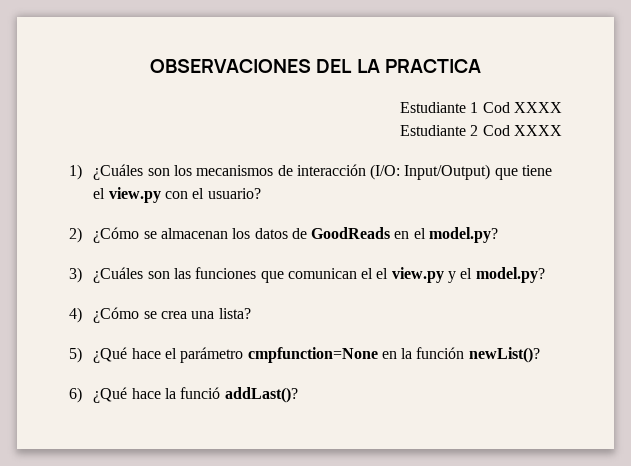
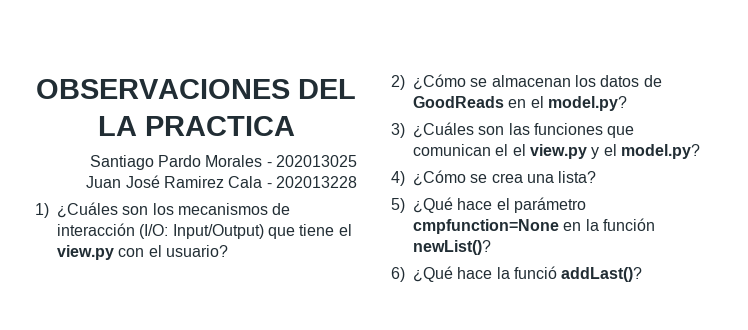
[400,102,562,113] [400,125,562,136] Estudiante 1 Cod XXXX // Estudiante 2 Cod XXXX -> [89,155,357,170] [86,175,357,188] Santiago Pardo Morales - 202013025 // Juan José Ramirez Cala - 202013228

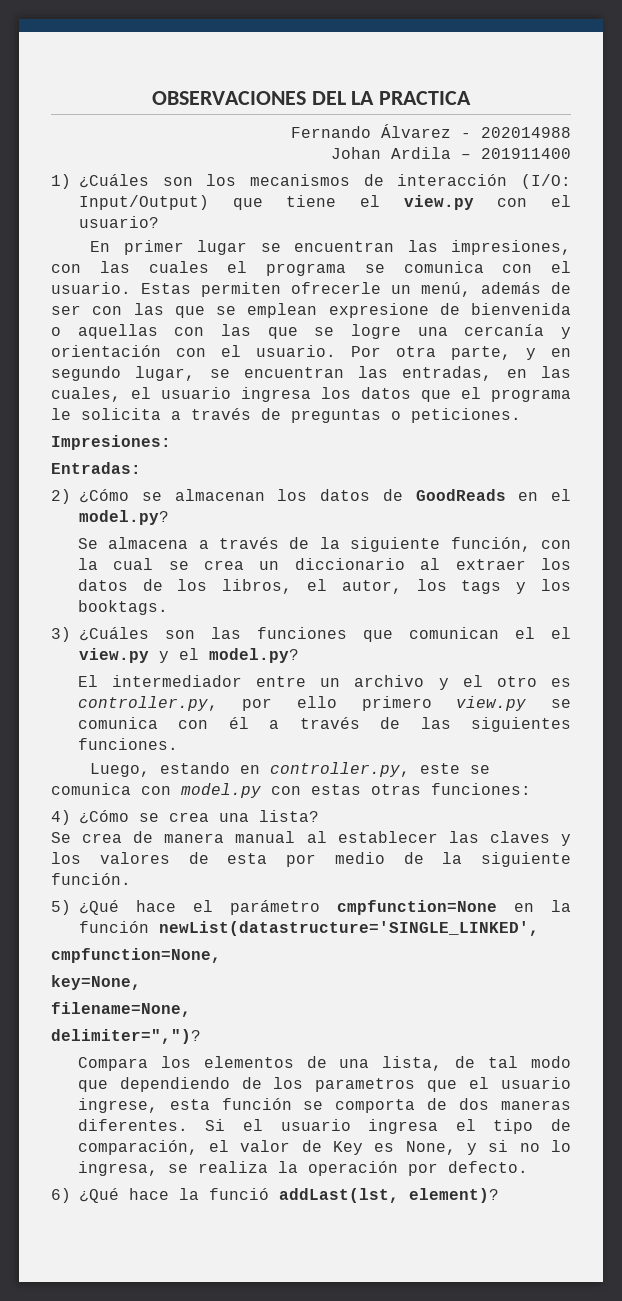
[89,155,357,170] [86,175,357,188] Santiago Pardo Morales - 202013025 // Juan José Ramirez Cala - 202013228 -> [291,124,571,138] [331,147,571,159] Fernando Álvarez - 202014988 // Johan Ardila – 201911400
(228, 251) none -> [89,240,571,255] [51,261,571,276] [51,282,571,297] [51,303,571,318] [51,324,571,339] [51,345,571,360] [51,366,571,381] [51,387,571,402] [51,408,521,423] [51,435,171,450] [51,462,141,474] // En primer lugar se encuentran las impresiones, con las cuales el programa se comunica con el usuario. Estas permiten ofrecerle un menú, además de ser con las que se emplean expresione de bienvenida o aquellas con las que se logre una cercanía y orientación con el usuario. Por otra parte, y en segundo lugar, se encuentran las entradas, en las cuales, el usuario ingresa los datos que el programa le solicita a través de preguntas o peticiones. // Impresiones: // Entradas:
(627, 103) none -> [77,537,571,552] [77,558,571,570] [77,579,571,594] [77,600,168,615] // Se almacena a través de la siguiente función, con la cual se crea un diccionario al extraer los datos de los libros, el autor, los tags y los booktags.
(700, 151) none -> [77,675,571,690] [77,696,571,711] [77,717,571,732] [77,738,178,750] [89,762,490,777] [51,783,531,798] // El intermediador entre un archivo y el otro es controller.py, por ello primero view.py se comunica con él a través de las siguientes funciones. // Luego, estando en controller.py, este se comunica con model.py con estas otras funciones:
(597, 177) none -> [51,831,571,846] [51,852,571,867] [51,873,131,885] // Se crea de manera manual al establecer las claves y los valores de esta por medio de la siguiente función.
[413,240,491,255] newList()? -> [159,921,539,936] [51,948,221,963] [51,975,141,990] [51,1002,191,1017] [51,1029,201,1044] [77,1056,571,1071] [77,1077,571,1092] [77,1098,571,1113] [77,1119,571,1134] [77,1140,571,1155] [77,1161,528,1176] newList(datastructure='SINGLE_LINKED', // cmpfunction=None, // key=None, // filename=None, // delimiter=",")? // Compara los elementos de una lista, de tal modo que dependiendo de los parametros que el usuario ingrese, esta función se comporta de dos maneras diferentes. Si el usuario ingresa el tipo de comparación, el valor de Key es None, y si no lo ingresa, se realiza la operación por defecto.
[561,267,643,282] addLast()? -> [279,1188,499,1203] addLast(lst, element)?

